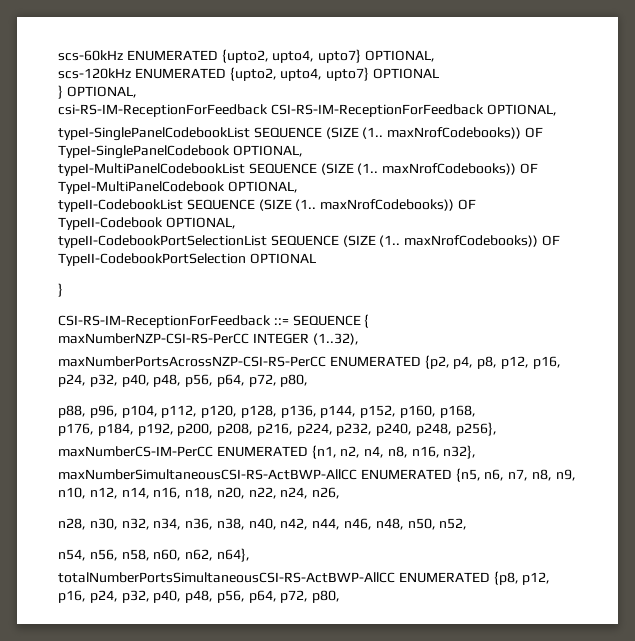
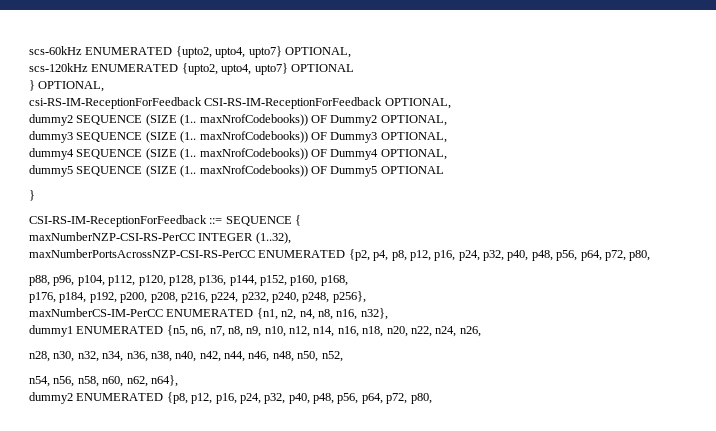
[58,127,543,141] [58,145,303,159] [58,163,538,176] [58,181,298,194] [58,199,476,212] [58,217,236,230] [58,235,560,248] [58,253,246,266] typeI-SinglePanelCodebookList SEQUENCE (SIZE (1.. maxNrofCodebooks)) OF TypeI-SinglePanelCodebook OPTIONAL, // typeI-MultiPanelCodebookList SEQUENCE (SIZE (1.. maxNrofCodebooks)) OF TypeI-MultiPanelCodebook OPTIONAL, // typeII-CodebookList SEQUENCE (SIZE (1.. maxNrofCodebooks)) OF TypeII-Codebook OPTIONAL, // typeII-CodebookPortSelectionList SEQUENCE (SIZE (1.. maxNrofCodebooks)) OF TypeII-CodebookPortSelection -> [29,114,447,126] [29,131,447,143] [29,148,447,160] [29,165,378,177] dummy2 SEQUENCE (SIZE (1.. maxNrofCodebooks)) OF Dummy2 OPTIONAL, // dummy3 SEQUENCE (SIZE (1.. maxNrofCodebooks)) OF Dummy3 OPTIONAL, // dummy4 SEQUENCE (SIZE (1.. maxNrofCodebooks)) OF Dummy4 OPTIONAL, // dummy5 SEQUENCE (SIZE (1.. maxNrofCodebooks)) OF Dummy5
[58,469,357,480] maxNumberSimultaneousCSI-RS-ActBWP-AllCC -> [29,325,73,337] dummy1
[58,572,395,583] totalNumberPortsSimultaneousCSI-RS-ActBWP-AllCC -> [29,392,73,404] dummy2

